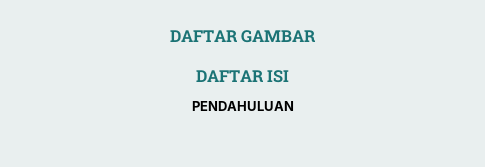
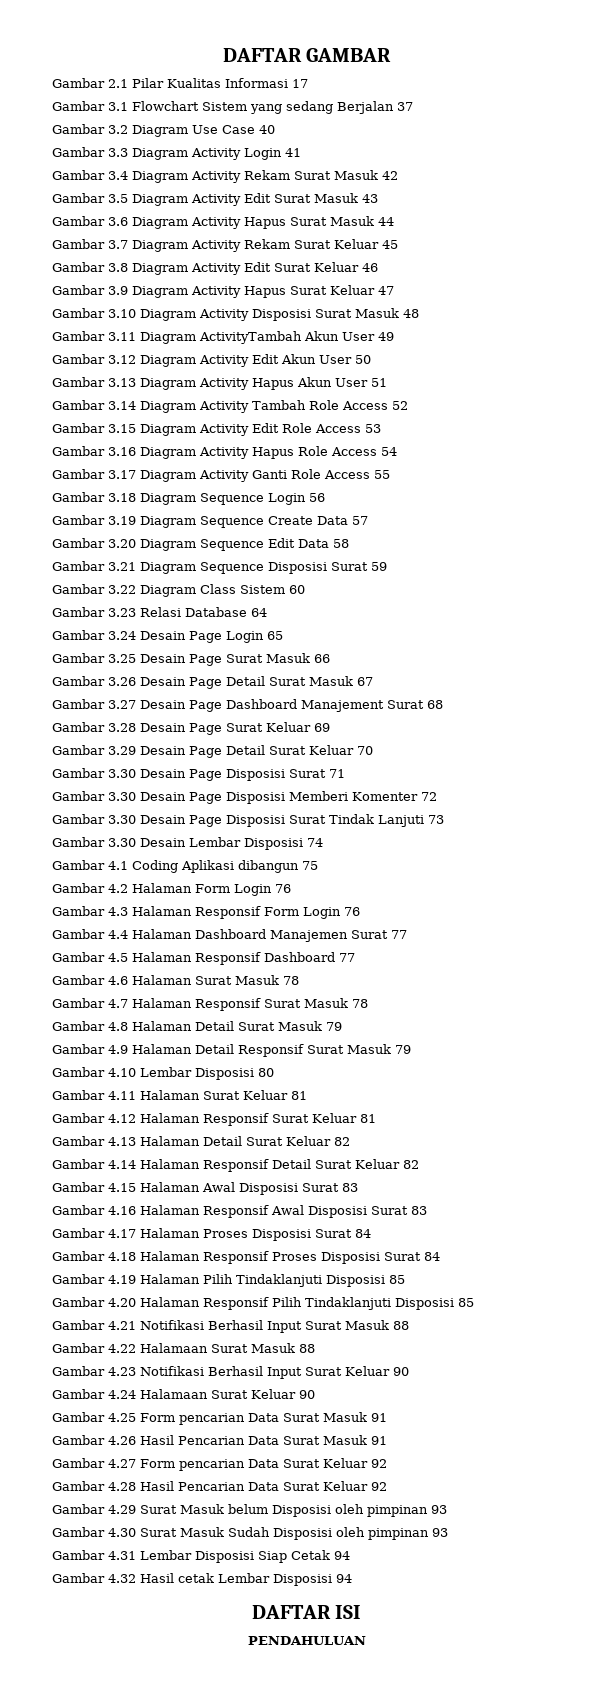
(317, 36) none -> [52,78,308,88] [52,101,413,114] [52,124,275,137] [52,147,301,160] [52,170,398,183] [52,193,378,206] [52,216,394,229] [52,239,398,252] [52,262,378,275] [52,285,394,298] [52,308,419,321] [52,331,394,344] [52,354,371,367] [52,377,387,390] [52,400,408,413] [52,423,381,436] [52,446,397,459] [52,469,390,482] [52,492,325,505] [52,515,368,528] [52,538,349,551] [52,561,387,574] [52,584,305,597] [52,607,267,617] [52,630,283,643] [52,653,330,666] [52,676,373,689] [52,699,443,712] [52,722,330,735] [52,745,373,758] [52,768,345,781] [52,791,437,804] [52,814,444,827] [52,837,323,850] [52,860,318,873] [52,883,291,896] [52,906,360,919] [52,929,407,942] [52,952,355,965] [52,975,299,985] [52,998,368,1011] [52,1021,342,1031] [52,1044,411,1057] [52,1067,274,1080] [52,1090,307,1100] [52,1113,376,1126] [52,1136,350,1146] [52,1159,419,1172] [52,1182,358,1195] [52,1205,427,1218] [52,1228,371,1241] [52,1251,440,1264] [52,1274,405,1287] [52,1297,474,1310] [52,1320,409,1333] [52,1343,315,1353] [52,1366,409,1379] [52,1389,315,1399] [52,1412,387,1425] [52,1435,387,1445] [52,1458,387,1471] [52,1481,387,1491] [52,1504,447,1517] [52,1527,448,1540] [52,1550,350,1563] [52,1573,352,1586] // Gambar 2.1 Pilar Kualitas Informasi 17 // Gambar 3.1 Flowchart Sistem yang sedang Berjalan 37 // Gambar 3.2 Diagram Use Case 40 // Gambar 3.3 Diagram Activity Login 41 // Gambar 3.4 Diagram Activity Rekam Surat Masuk 42 // Gambar 3.5 Diagram Activity Edit Surat Masuk 43 // Gambar 3.6 Diagram Activity Hapus Surat Masuk 44 // Gambar 3.7 Diagram Activity Rekam Surat Keluar 45 // Gambar 3.8 Diagram Activity Edit Surat Keluar 46 // Gambar 3.9 Diagram Activity Hapus Surat Keluar 47 // Gambar 3.10 Diagram Activity Disposisi Surat Masuk 48 // Gambar 3.11 Diagram ActivityTambah Akun User 49 // Gambar 3.12 Diagram Activity Edit Akun User 50 // Gambar 3.13 Diagram Activity Hapus Akun User 51 // Gambar 3.14 Diagram Activity Tambah Role Access 52 // Gambar 3.15 Diagram Activity Edit Role Access 53 // Gambar 3.16 Diagram Activity Hapus Role Access 54 // Gambar 3.17 Diagram Activity Ganti Role Access 55 // Gambar 3.18 Diagram Sequence Login 56 // Gambar 3.19 Diagram Sequence Create Data 57 // Gambar 3.20 Diagram Sequence Edit Data 58 // Gambar 3.21 Diagram Sequence Disposisi Surat 59 // Gambar 3.22 Diagram Class Sistem 60 // Gambar 3.23 Relasi Database 64 // Gambar 3.24 Desain Page Login 65 // Gambar 3.25 Desain Page Surat Masuk 66 // Gambar 3.26 Desain Page Detail Surat Masuk 67 // Gambar 3.27 Desain Page Dashboard Manajement Surat 68 // Gambar 3.28 Desain Page Surat Keluar 69 // Gambar 3.29 Desain Page Detail Surat Keluar 70 // Gambar 3.30 Desain Page Disposisi Surat 71 // Gambar 3.30 Desain Page Disposisi Memberi Komenter 72 // Gambar 3.30 Desain Page Disposisi Surat Tindak Lanjuti 73 // Gambar 3.30 Desain Lembar Disposisi 74 // Gambar 4.1 Coding Aplikasi dibangun 75 // Gambar 4.2 Halaman Form Login 76 // Gambar 4.3 Halaman Responsif Form Login 76 // Gambar 4.4 Halaman Dashboard Manajemen Surat 77 // Gambar 4.5 Halaman Responsif Dashboard 77 // Gambar 4.6 Halaman Surat Masuk 78 // Gambar 4.7 Halaman Responsif Surat Masuk 78 // Gambar 4.8 Halaman Detail Surat Masuk 79 // Gambar 4.9 Halaman Detail Responsif Surat Masuk 79 // Gambar 4.10 Lembar Disposisi 80 // Gambar 4.11 Halaman Surat Keluar 81 // Gambar 4.12 Halaman Responsif Surat Keluar 81 // Gambar 4.13 Halaman Detail Surat Keluar 82 // Gambar 4.14 Halaman Responsif Detail Surat Keluar 82 // Gambar 4.15 Halaman Awal Disposisi Surat 83 // Gambar 4.16 Halaman Responsif Awal Disposisi Surat 83 // Gambar 4.17 Halaman Proses Disposisi Surat 84 // Gambar 4.18 Halaman Responsif Proses Disposisi Surat 84 // Gambar 4.19 Halaman Pilih Tindaklanjuti Disposisi 85 // Gambar 4.20 Halaman Responsif Pilih Tindaklanjuti Disposisi 85 // Gambar 4.21 Notifikasi Berhasil Input Surat Masuk 88 // Gambar 4.22 Halamaan Surat Masuk 88 // Gambar 4.23 Notifikasi Berhasil Input Surat Keluar 90 // Gambar 4.24 Halamaan Surat Keluar 90 // Gambar 4.25 Form pencarian Data Surat Masuk 91 // Gambar 4.26 Hasil Pencarian Data Surat Masuk 91 // Gambar 4.27 Form pencarian Data Surat Keluar 92 // Gambar 4.28 Hasil Pencarian Data Surat Keluar 92 // Gambar 4.29 Surat Masuk belum Disposisi oleh pimpinan 93 // Gambar 4.30 Surat Masuk Sudah Disposisi oleh pimpinan 93 // Gambar 4.31 Lembar Disposisi Siap Cetak 94 // Gambar 4.32 Hasil cetak Lembar Disposisi 94

